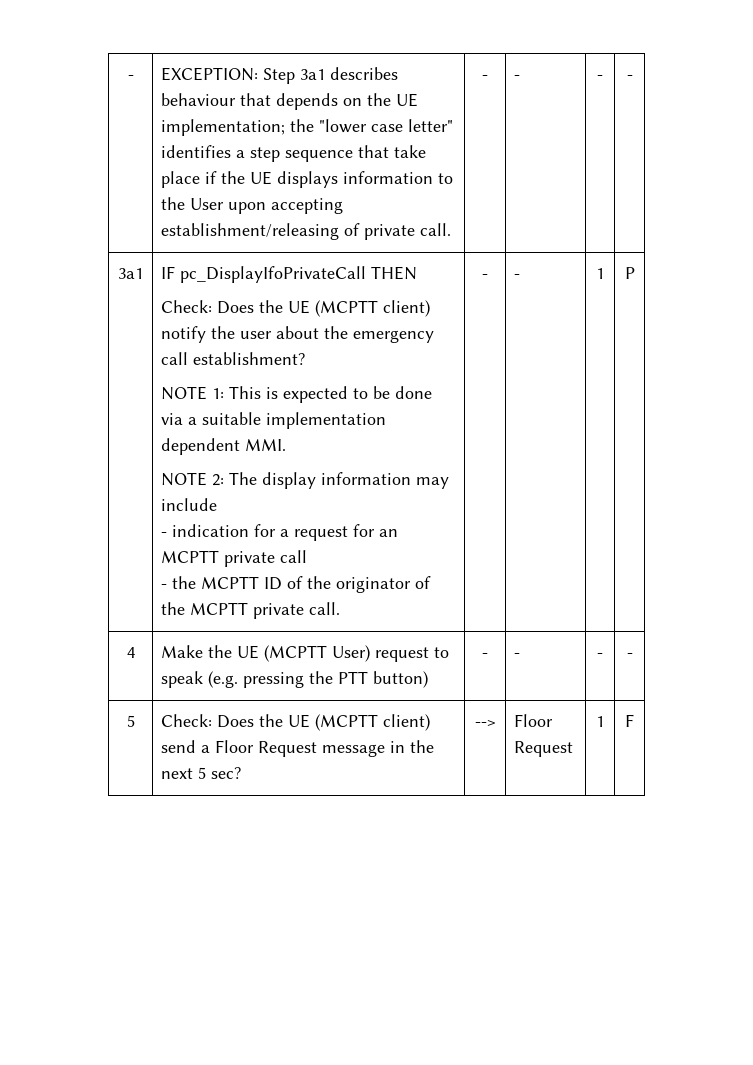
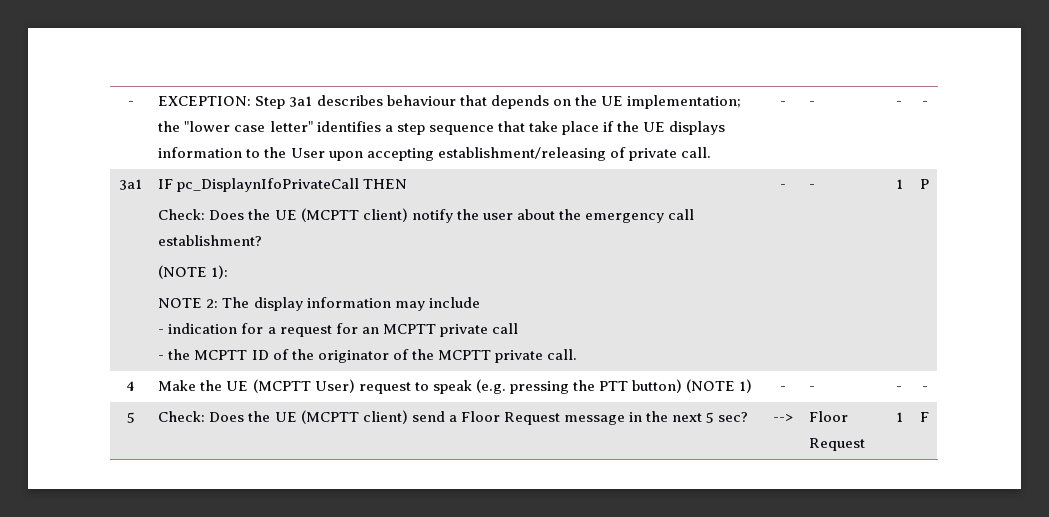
[180,266,367,283] pc_DisplayIfoPrivateCall -> [177,178,360,192] pc_DisplaynIfoPrivateCall
[161,386,433,403] [161,412,387,429] [161,438,287,455] NOTE 1: This is expected to be done via a suitable implementation dependent MMI. -> [158,265,229,279] (NOTE 1):
(429, 679) none -> [686,379,753,393] (NOTE 1)

